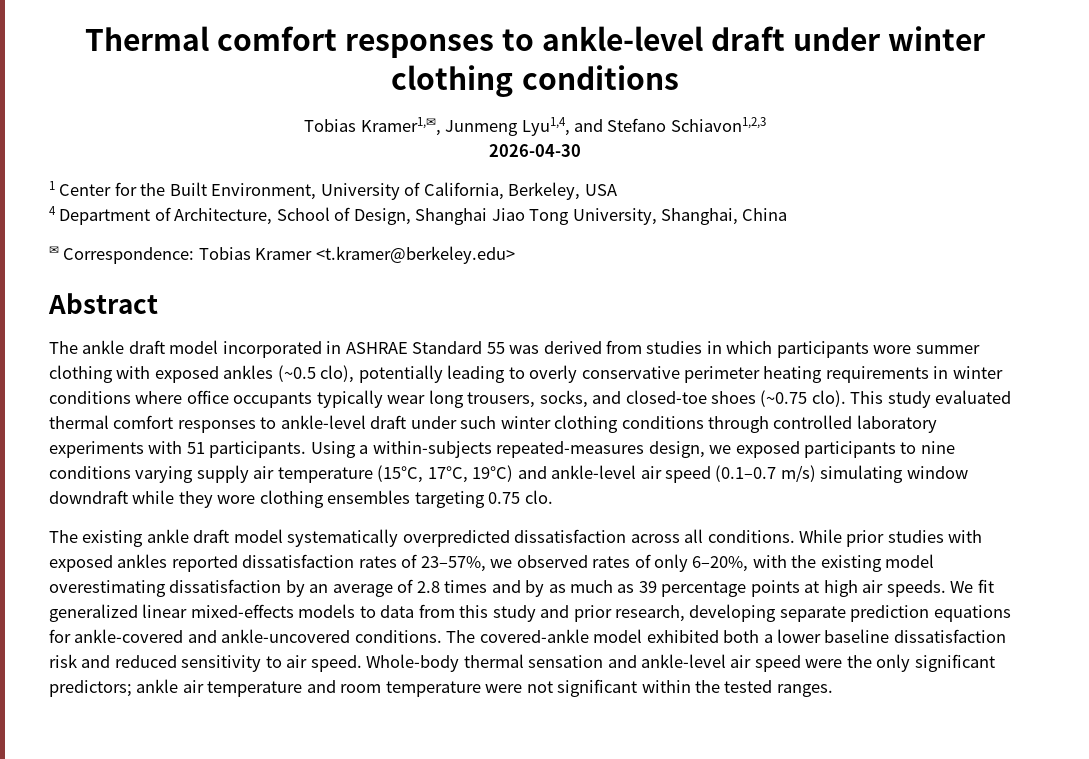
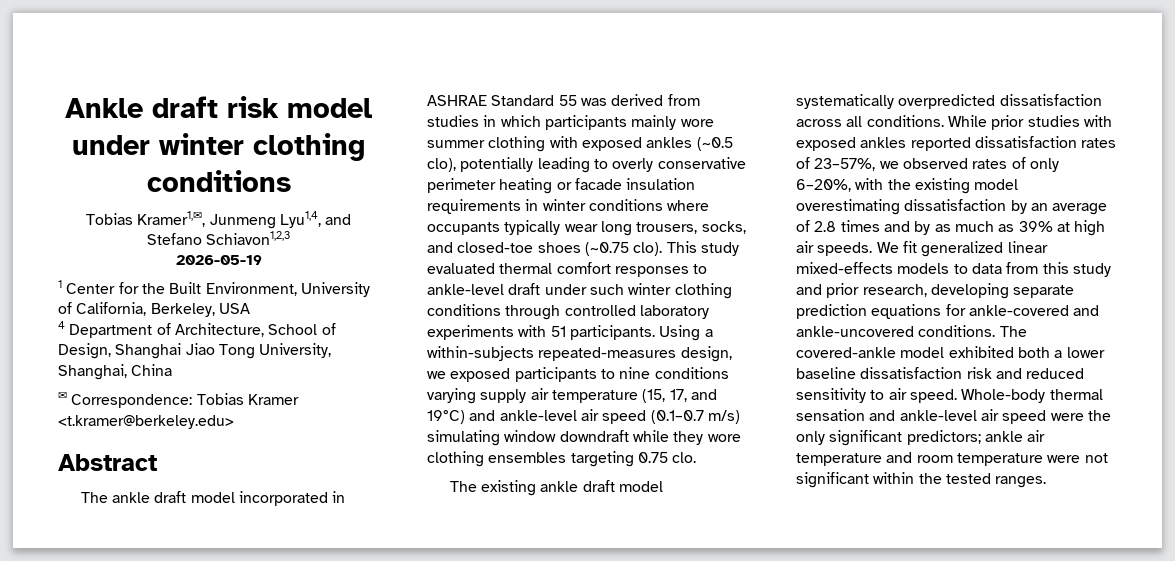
[84,26,786,58] Thermal comfort responses to ankle-level draft -> [65,96,373,118] Ankle draft risk model
[489,144,581,157] 2026-04-30 -> [175,255,262,265] 2026-05-19
(869, 349) none -> [631,115,677,130] mainly
(823, 374) none -> [556,178,696,190] or facade insulation
[186,390,229,404] office -> (710, 205) none
[377,465,468,483] (15°C, 17°C, -> [642,389,717,403] (15, 17, and
[638,580,800,597] 39 percentage points -> [1018,221,1053,232] 39%

